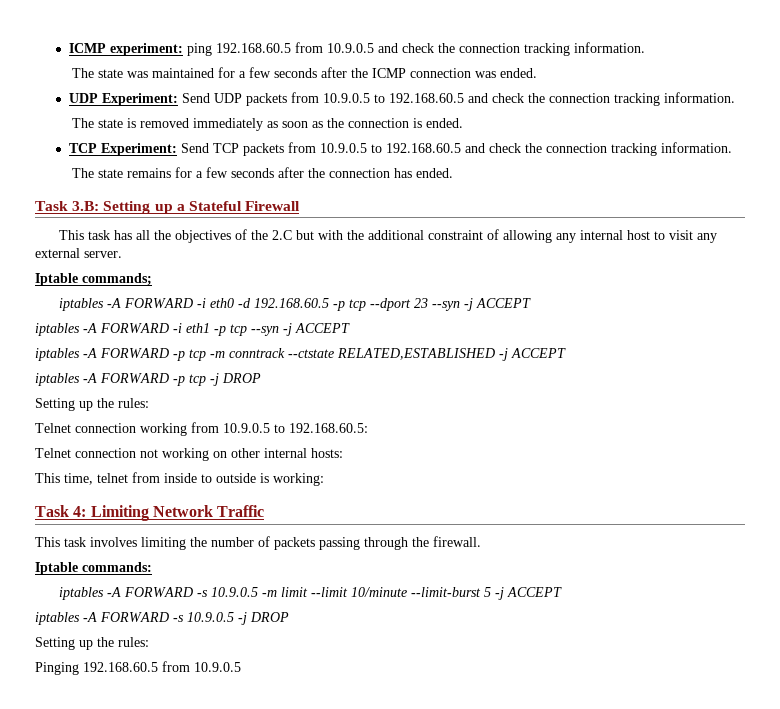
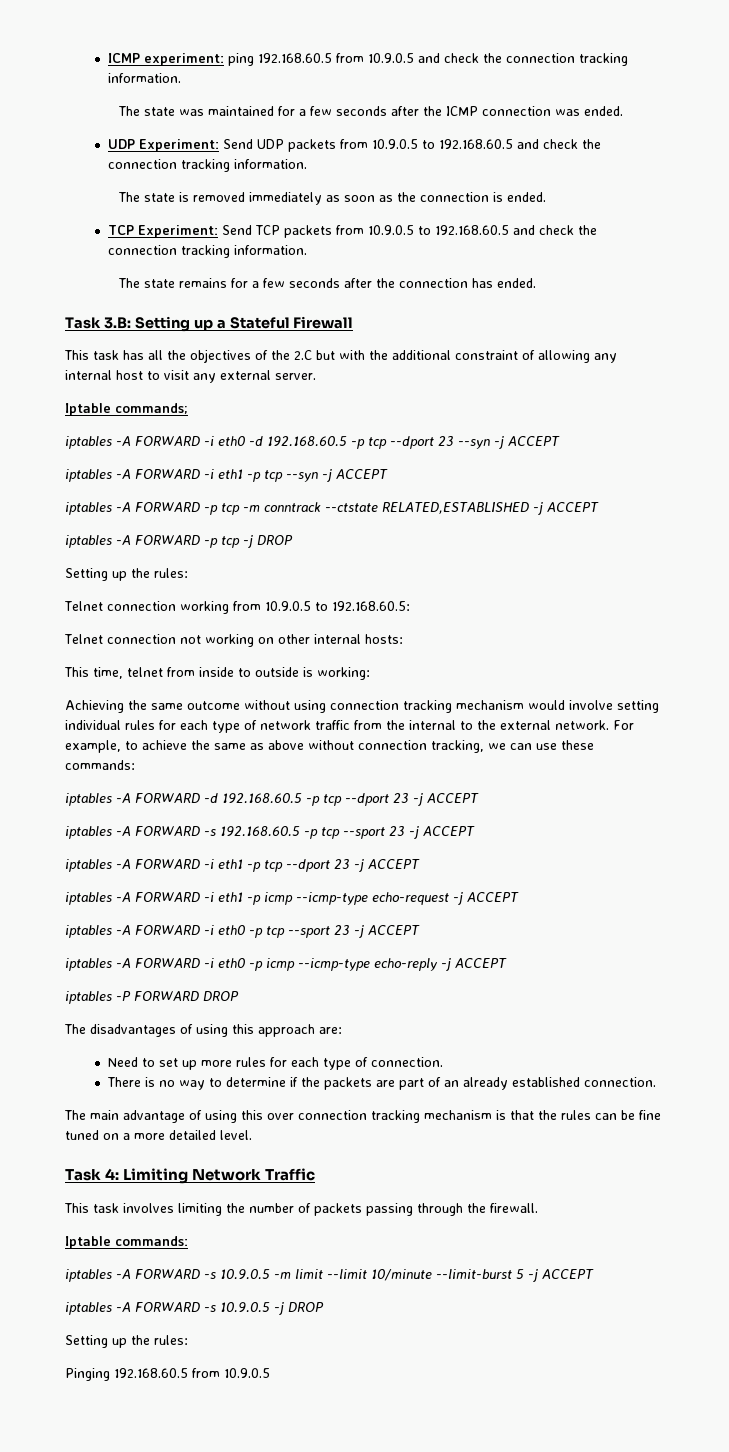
(324, 479) none -> [65,700,659,713] [65,720,634,733] [65,740,594,753] [65,760,135,770] [65,793,479,806] [65,826,475,839] [65,859,420,872] [65,892,519,905] [65,925,420,938] [65,958,507,971] [65,991,239,1004] [64,1024,342,1037] [107,1057,443,1070] [106,1077,656,1090] [64,1110,661,1123] [65,1130,252,1140] // Achieving the same outcome without using connection tracking mechanism would involve setting individual rules for each type of network traffic from the internal to the external network. For example, to achieve the same as above without connection tracking, we can use these commands: // iptables -A FORWARD -d 192.168.60.5 -p tcp --dport 23 -j ACCEPT // iptables -A FORWARD -s 192.168.60.5 -p tcp --sport 23 -j ACCEPT // iptables -A FORWARD -i eth1 -p tcp --dport 23 -j ACCEPT // iptables -A FORWARD -i eth1 -p icmp --icmp-type echo-request -j ACCEPT // iptables -A FORWARD -i eth0 -p tcp --sport 23 -j ACCEPT // iptables -A FORWARD -i eth0 -p icmp --icmp-type echo-reply -j ACCEPT // iptables -P FORWARD DROP // The disadvantages of using this approach are: // Need to set up more rules for each type of connection. // There is no way to determine if the packets are part of an already established connection. // The main advantage of using this over connection tracking mechanism is that the rules can be fine tuned on a more detailed level.

